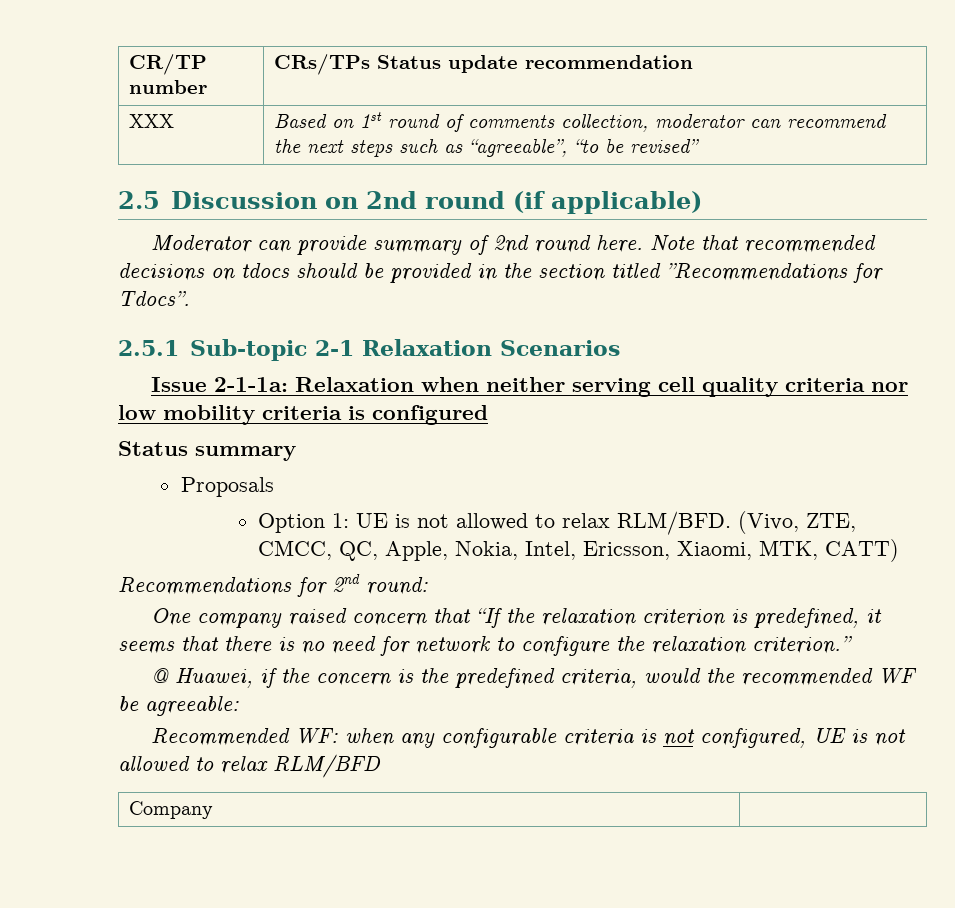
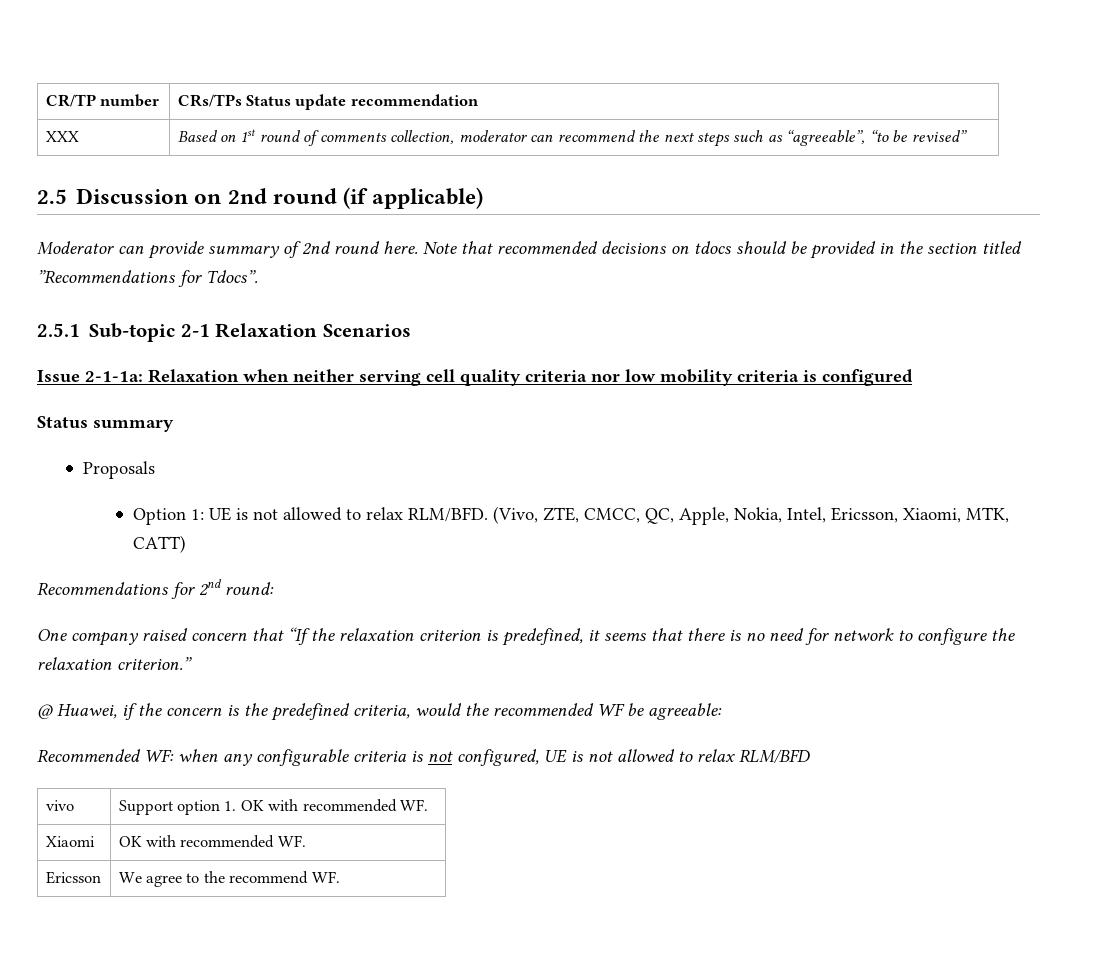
[128,801,213,819] Company | -> [45,800,74,811] [118,799,429,815] [45,836,95,847] [118,835,306,848] [45,871,101,884] [118,871,340,887] vivo | Support option 1. OK with recommended WF. // Xiaomi | OK with recommended WF. // Ericsson | We agree to the recommend WF.

